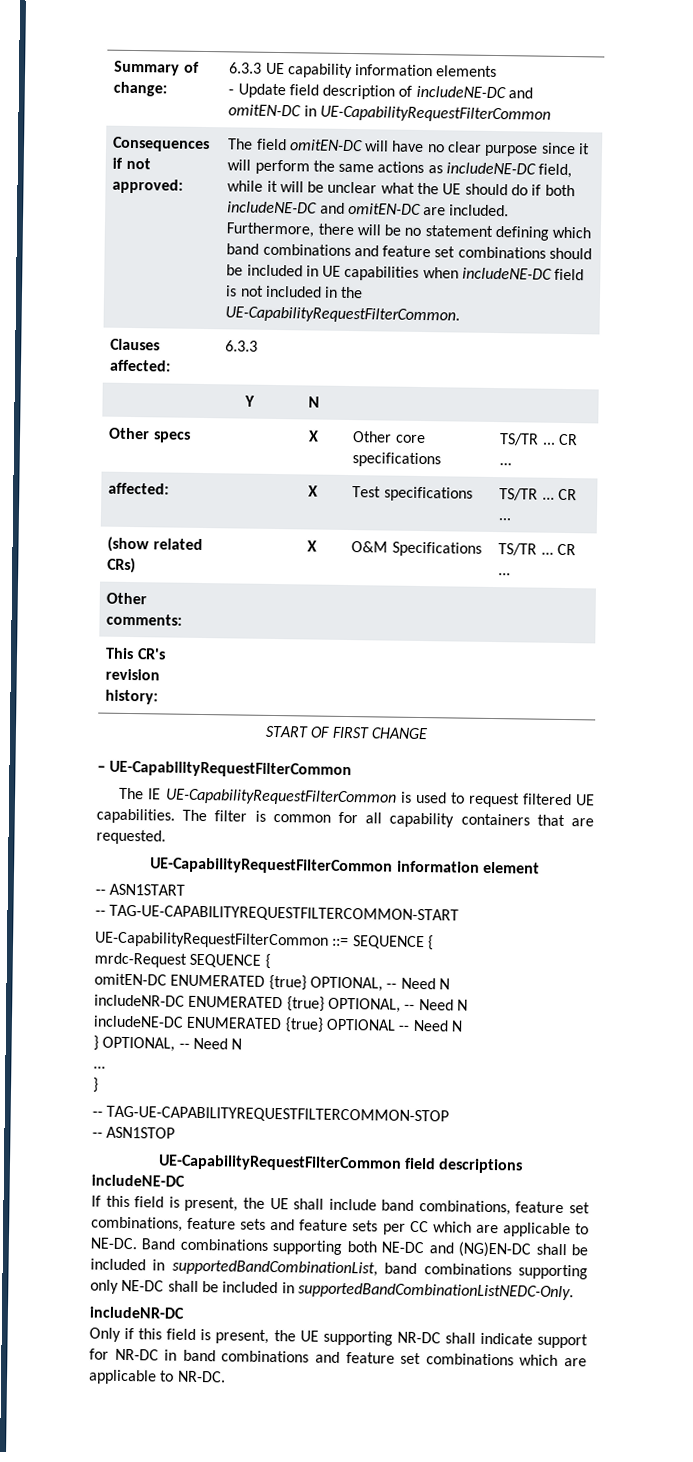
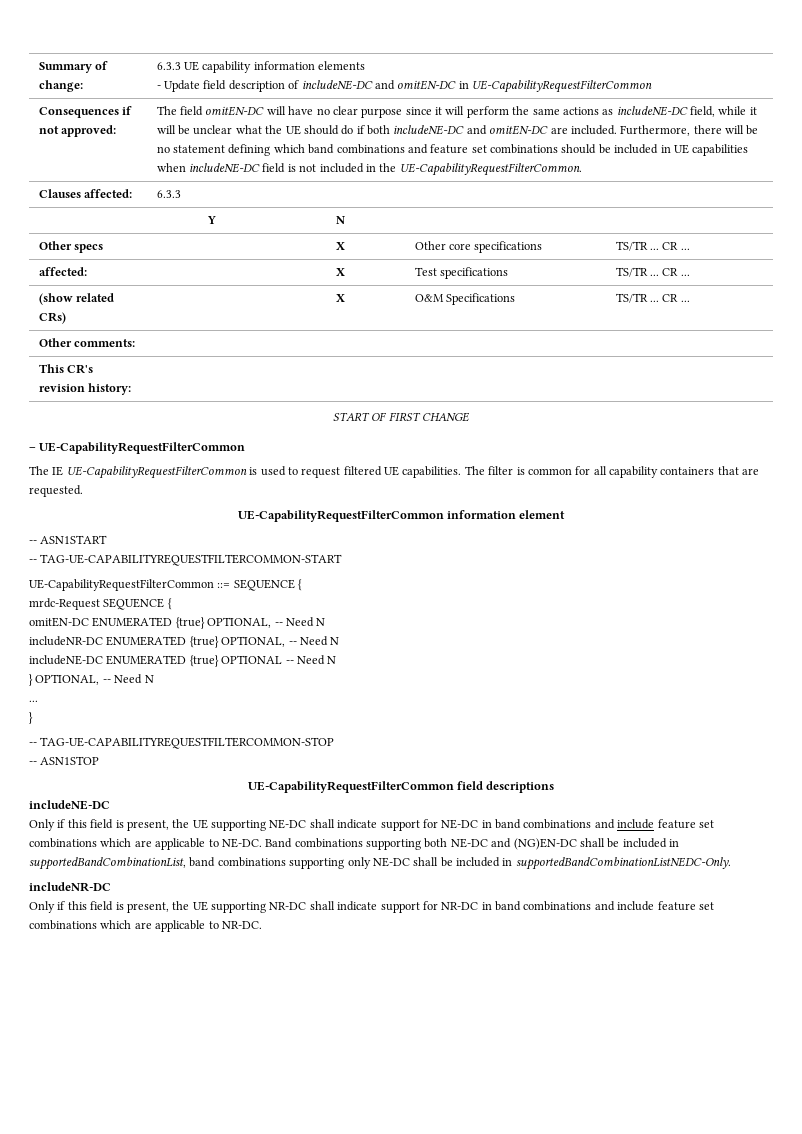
[91,1195,590,1216] [91,1216,429,1235] If this field is present, the UE shall include band combinations, feature set combinations, feature sets and feature sets per CC -> [29,819,714,831] [29,838,97,848] Only if this field is present, the UE supporting NE-DC shall indicate support for NE-DC in band combinations and include feature set combinations
(340, 1357) none -> [617,901,655,911] include

